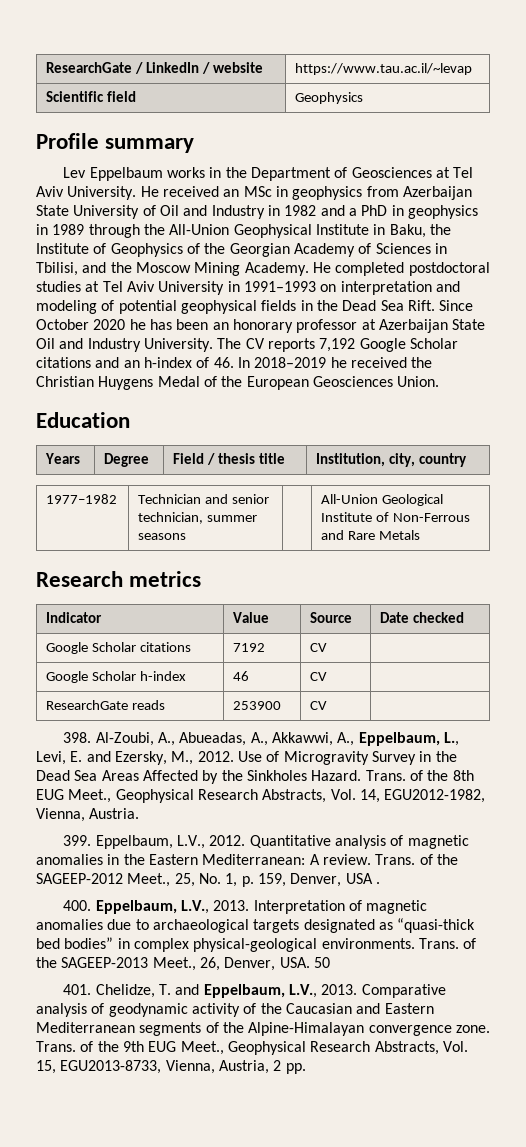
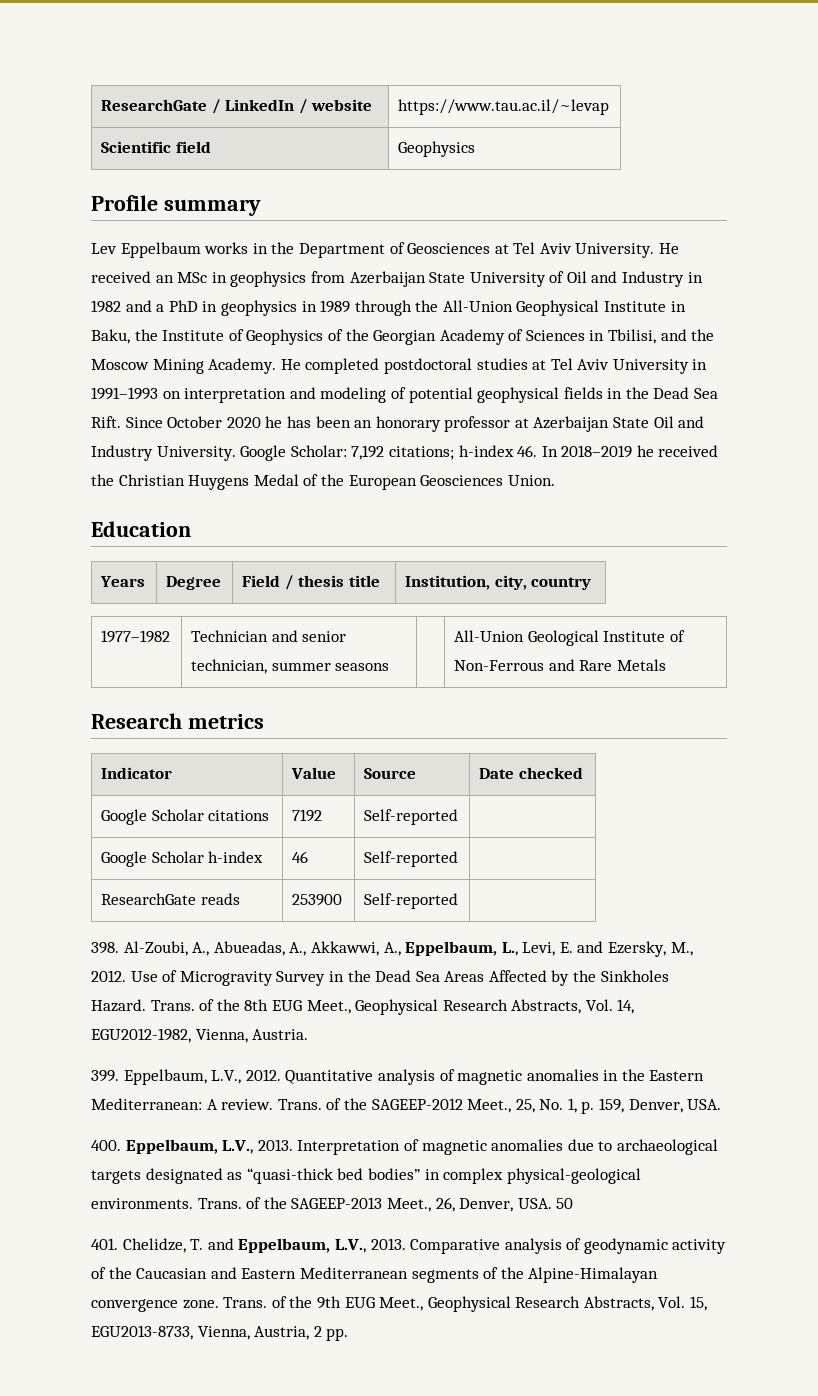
[217,338,458,352] [36,357,210,368] The CV reports 7,192 Google Scholar citations and an h-index of -> [240,445,514,461] Google Scholar: 7,192 citations; h-index
[310,643,328,652] CV -> [364,809,459,825] Self-reported
[310,672,328,681] CV -> [364,851,459,867] Self-reported
[310,701,328,710] CV -> [364,893,459,909] Self-reported
[345,873,380,884] USA . -> [687,1099,722,1110] USA.

